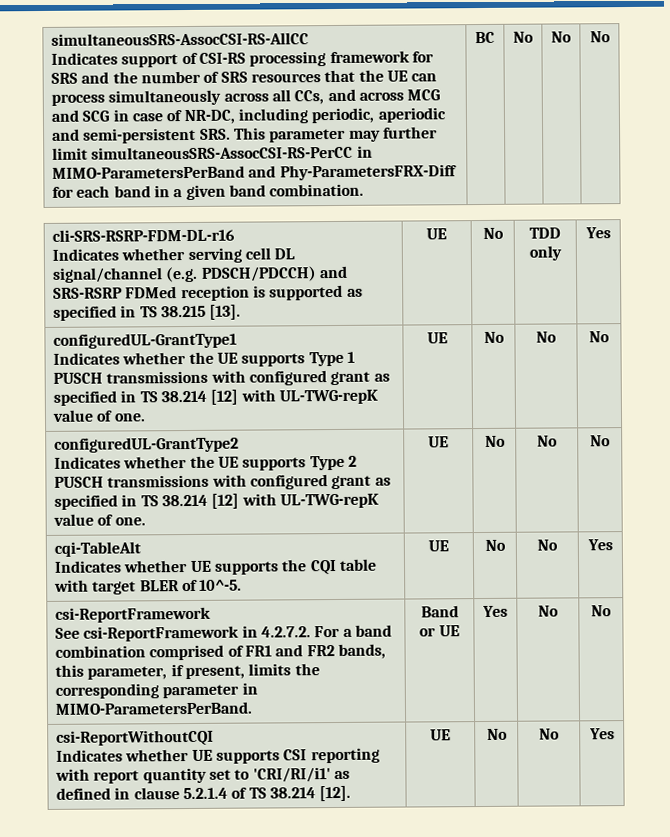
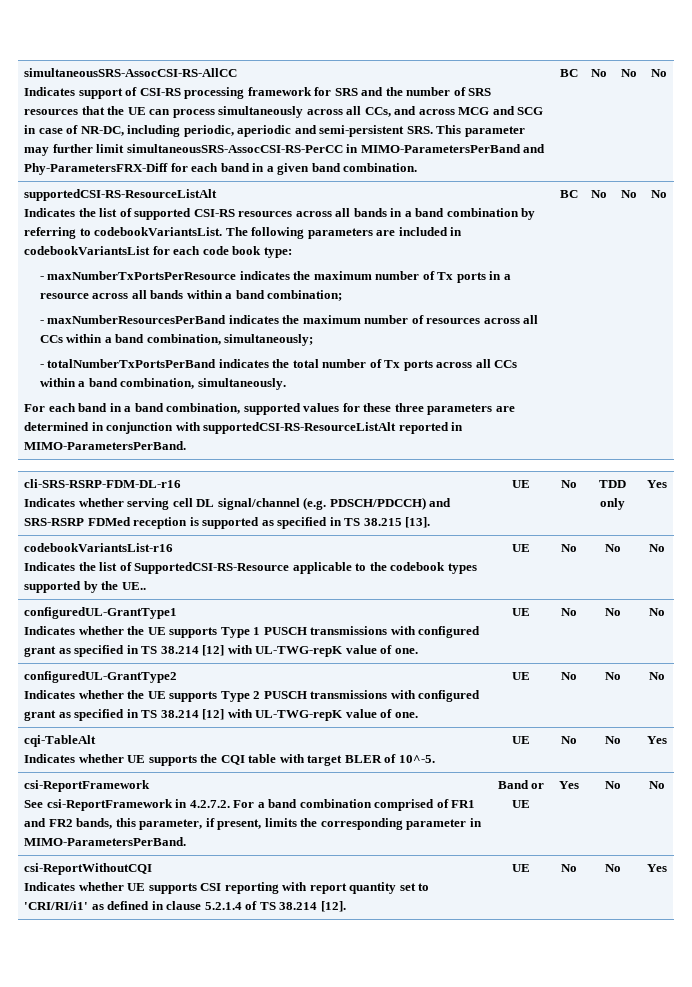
(611, 37) none -> [24,189,218,201] [24,208,536,220] [24,227,463,239] [24,246,292,258] [39,271,511,283] [39,290,343,301] [39,315,539,324] [39,334,314,346] [39,359,518,371] [39,378,286,390] [24,403,515,415] [24,422,464,434] [24,441,187,450] [559,190,578,198] [591,190,607,198] [620,190,637,198] [650,190,667,198] // supportedCSI-RS-ResourceListAlt // Indicates the list of supported CSI-RS resources across all bands in a band combination by referring to codebookVariantsList. The following parameters are included in codebookVariantsList for each code book type: // - maxNumberTxPortsPerResource indicates the maximum number of Tx ports in a resource across all bands within a band combination; // - maxNumberResourcesPerBand indicates the maximum number of resources across all CCs within a band combination, simultaneously; // - totalNumberTxPortsPerBand indicates the total number of Tx ports across all CCs within a band combination, simultaneously. // For each band in a band combination, supported values for these three parameters are determined in conjunction with supportedCSI-RS-ResourceListAlt reported in MIMO-ParametersPerBand. | BC | No | No | No
(611, 233) none -> [24,543,174,552] [24,562,477,574] [24,581,146,593] [512,544,530,552] [560,544,577,552] [604,544,621,552] [648,544,665,552] // codebookVariantsList-r16 // Indicates the list of SupportedCSI-RS-Resource applicable to the codebook types supported by the UE.. | UE | No | No | No

